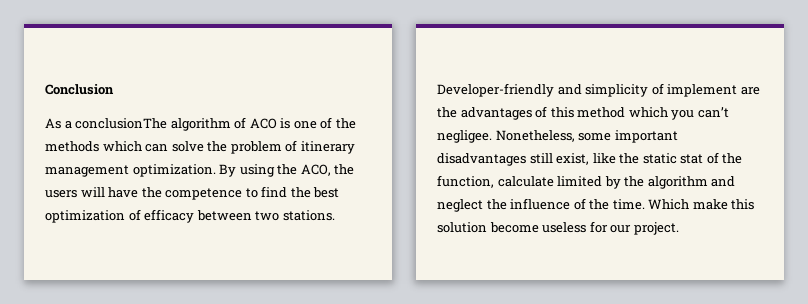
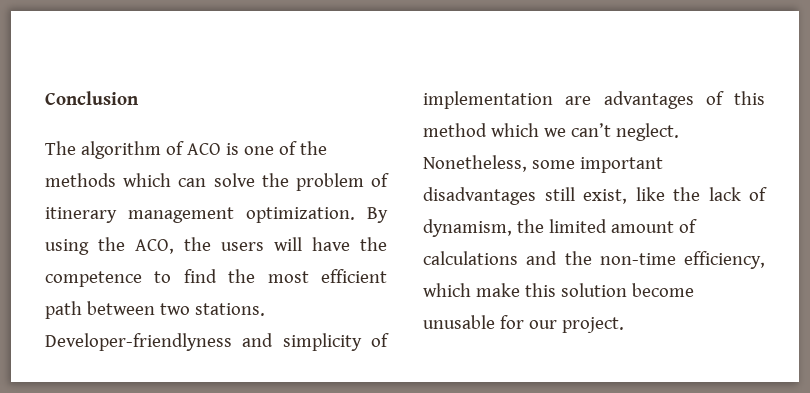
[45,118,168,129] As a conclusionThe -> [45,141,76,155] The
[313,187,340,198] [45,209,195,223] best optimization of efficacy -> [267,269,387,283] [45,301,82,319] most efficient path
[437,83,554,97] Developer-friendly -> [45,333,232,351] Developer-friendlyness
[667,84,760,97] [437,107,457,118] implement are the -> [423,91,592,109] implementation are
[671,107,729,120] [437,130,492,143] you can’t negligee. -> [543,123,679,141] we can’t neglect.
[642,152,743,164] [437,175,736,189] [437,198,690,212] static stat of the function, calculate limited by the algorithm and neglect the influence of the time. Which -> [708,187,767,201] [423,219,697,237] [423,251,765,269] [423,283,471,297] lack of dynamism, the limited amount of calculations and the non-time efficiency, which
[542,222,587,233] useless -> [423,315,495,329] unusable

